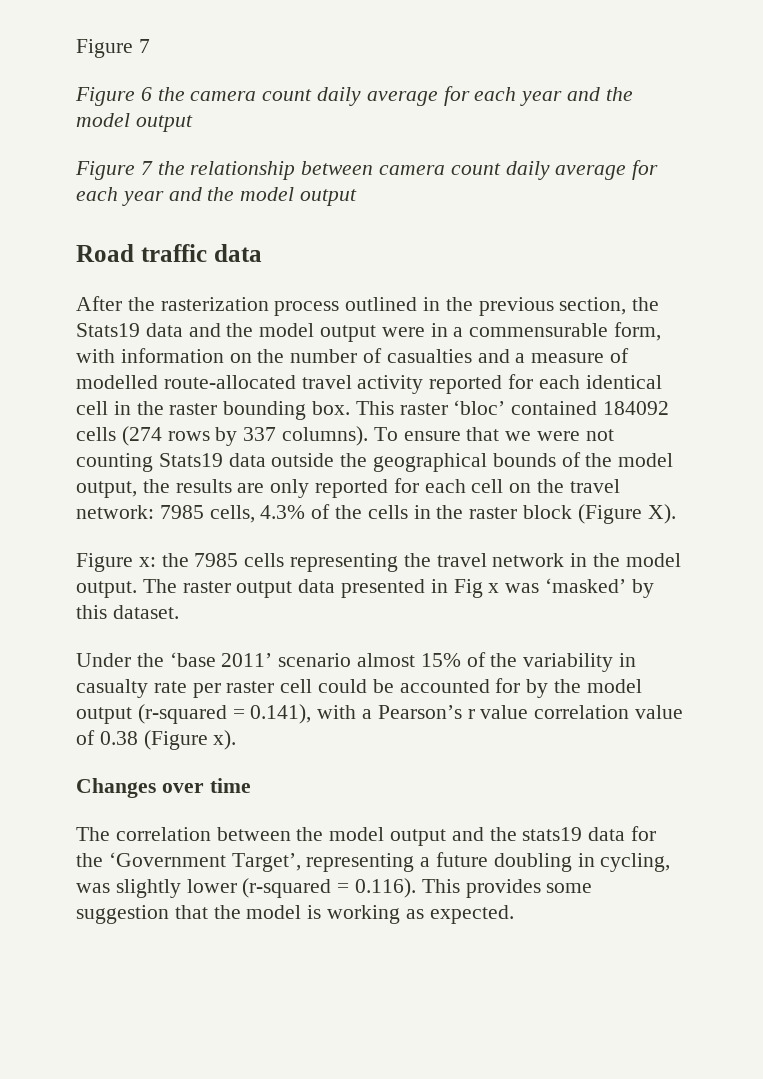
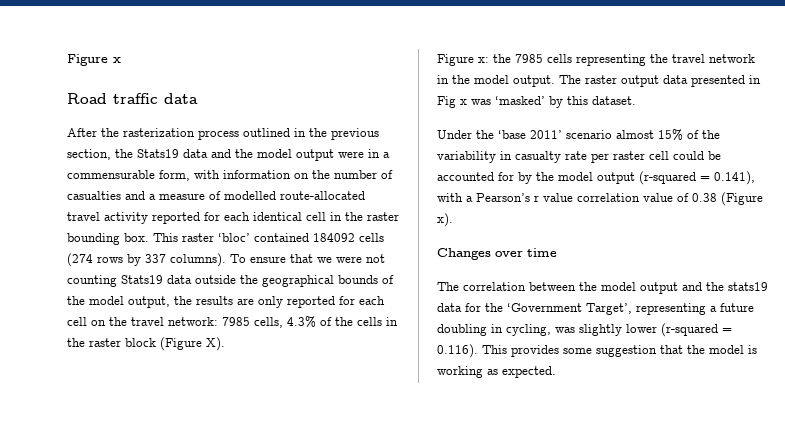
[76,39,150,58] [75,86,633,106] [76,113,193,132] [75,160,659,180] [76,187,358,206] Figure 7 // Figure 6 the camera count daily average for each year and the model output // Figure 7 the relationship between camera count daily average for each year and the model output -> [67,54,121,66] Figure x

